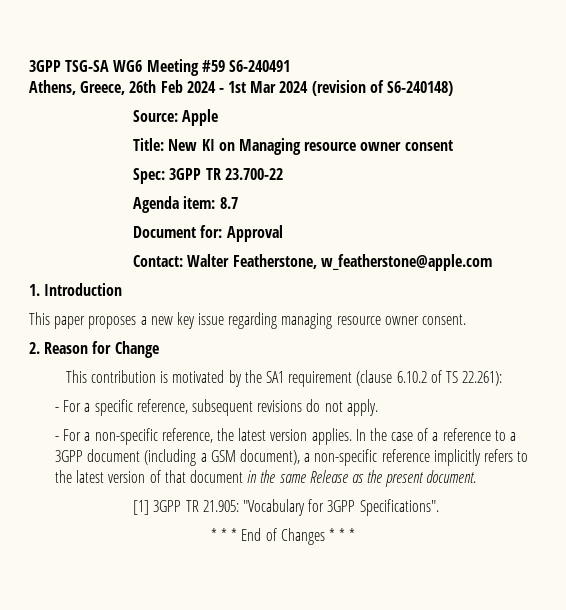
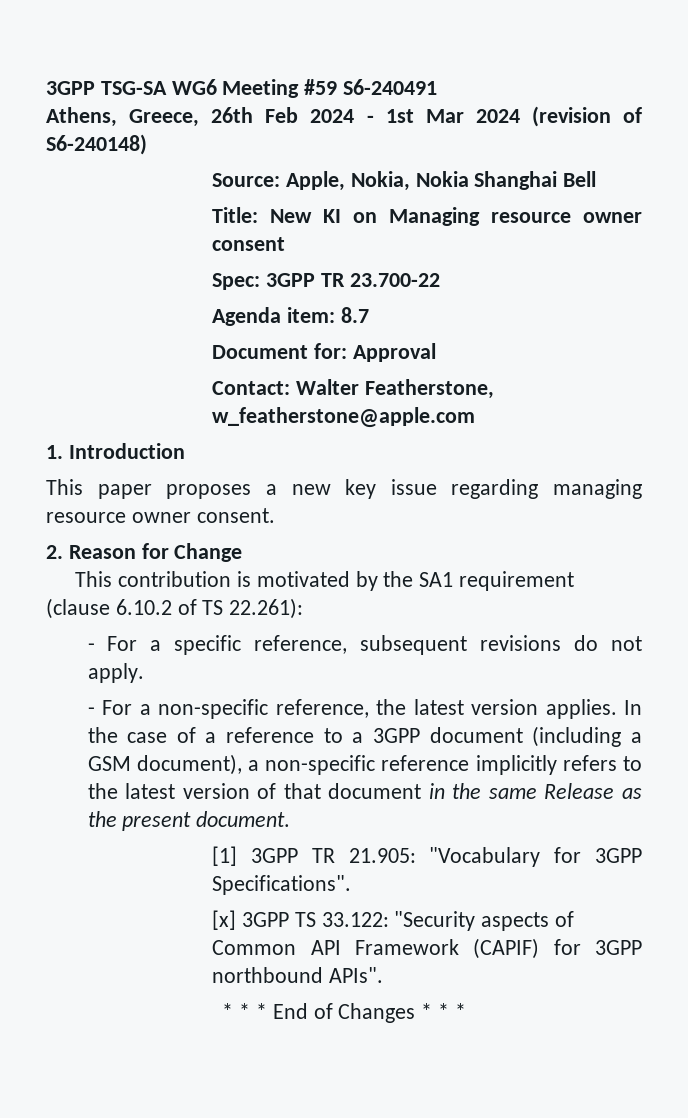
[182,109,219,126] Apple -> [285,171,597,191] Apple, Nokia, Nokia Shanghai Bell
(439, 507) none -> [212,910,575,931] [212,938,642,959] [212,967,383,983] // [x] 3GPP TS 33.122: "Security aspects of Common API Framework (CAPIF) for 3GPP northbound APIs".

